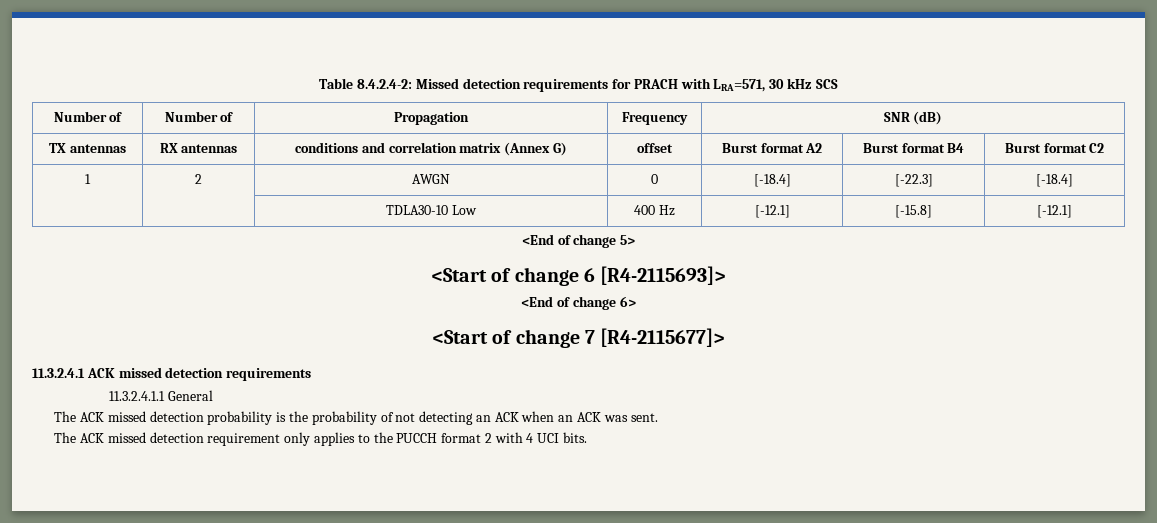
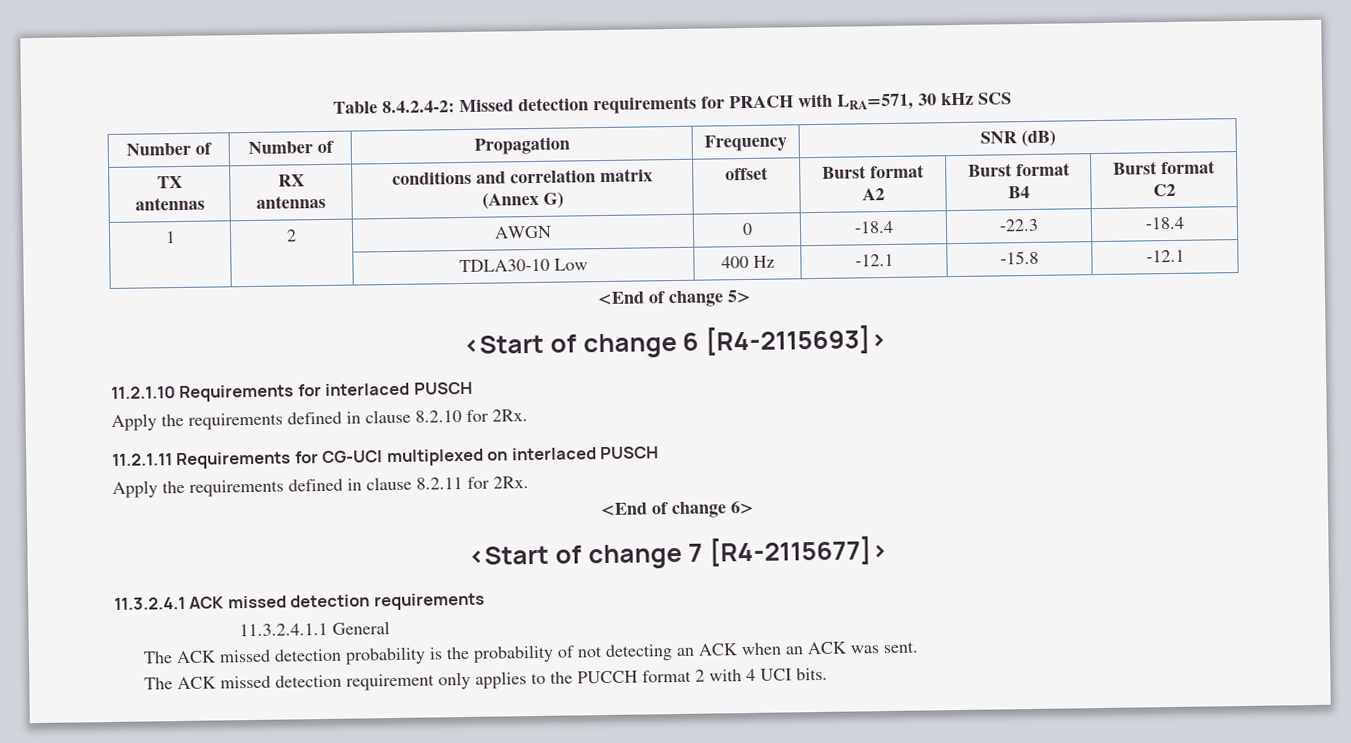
[753,174,791,187] [894,174,933,187] [1036,174,1073,187] [-18.4] | [-22.3] | [-18.4] -> [853,220,894,234] [999,218,1039,232] [1144,216,1185,230] -18.4 | -22.3 | -18.4
[754,205,790,218] [895,205,932,218] [1037,205,1072,218] [-12.1] | [-15.8] | [-12.1] -> [854,253,894,267] [1000,250,1039,265] [1145,249,1185,263] -12.1 | -15.8 | -12.1
(727, 275) none -> [111,381,473,403] [111,409,528,431] [112,446,660,470] [112,476,529,498] // 11.2.1.10 Requirements for interlaced PUSCH // Apply the requirements defined in clause 8.2.10 for 2Rx. // 11.2.1.11 Requirements for CG-UCI multiplexed on interlaced PUSCH // Apply the requirements defined in clause 8.2.11 for 2Rx.

